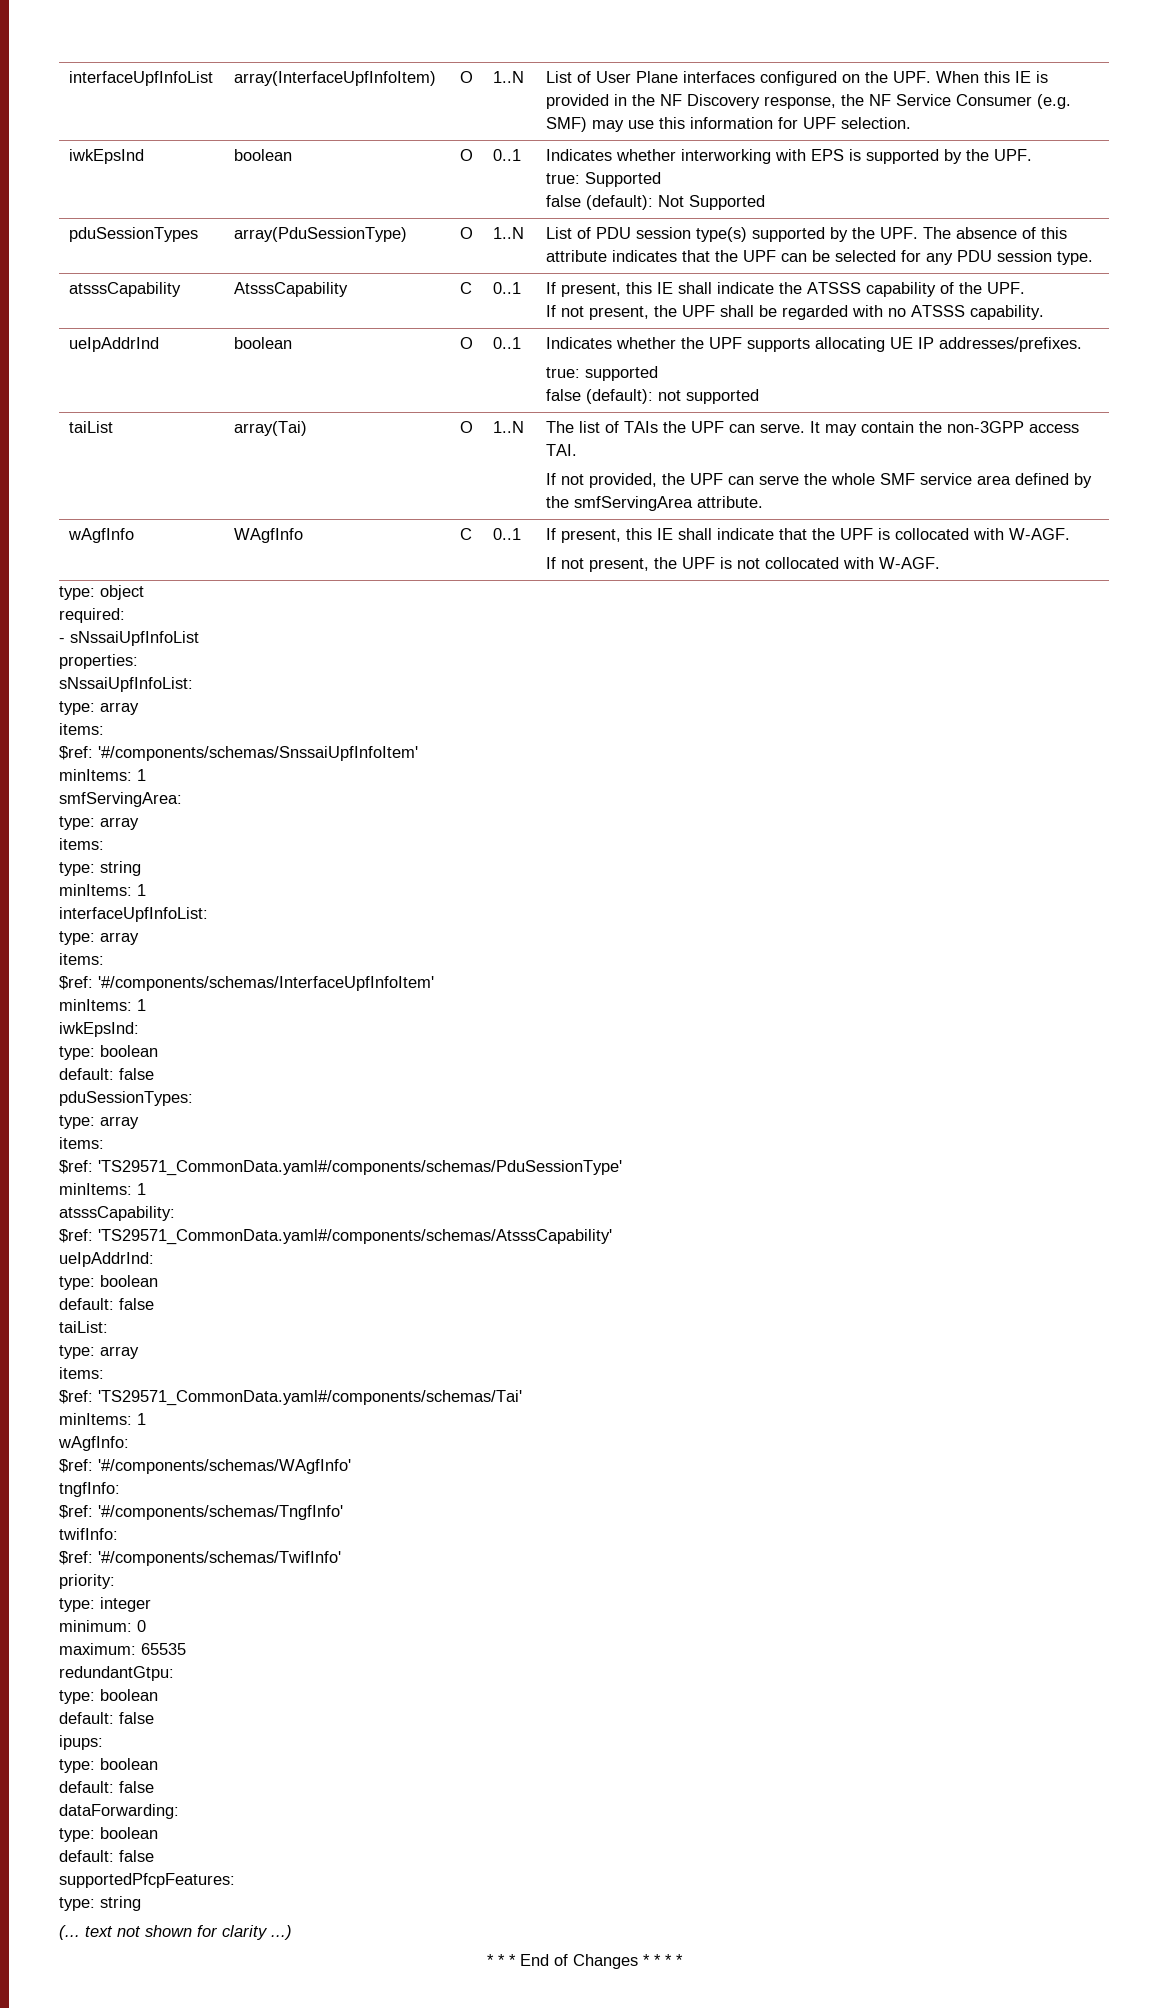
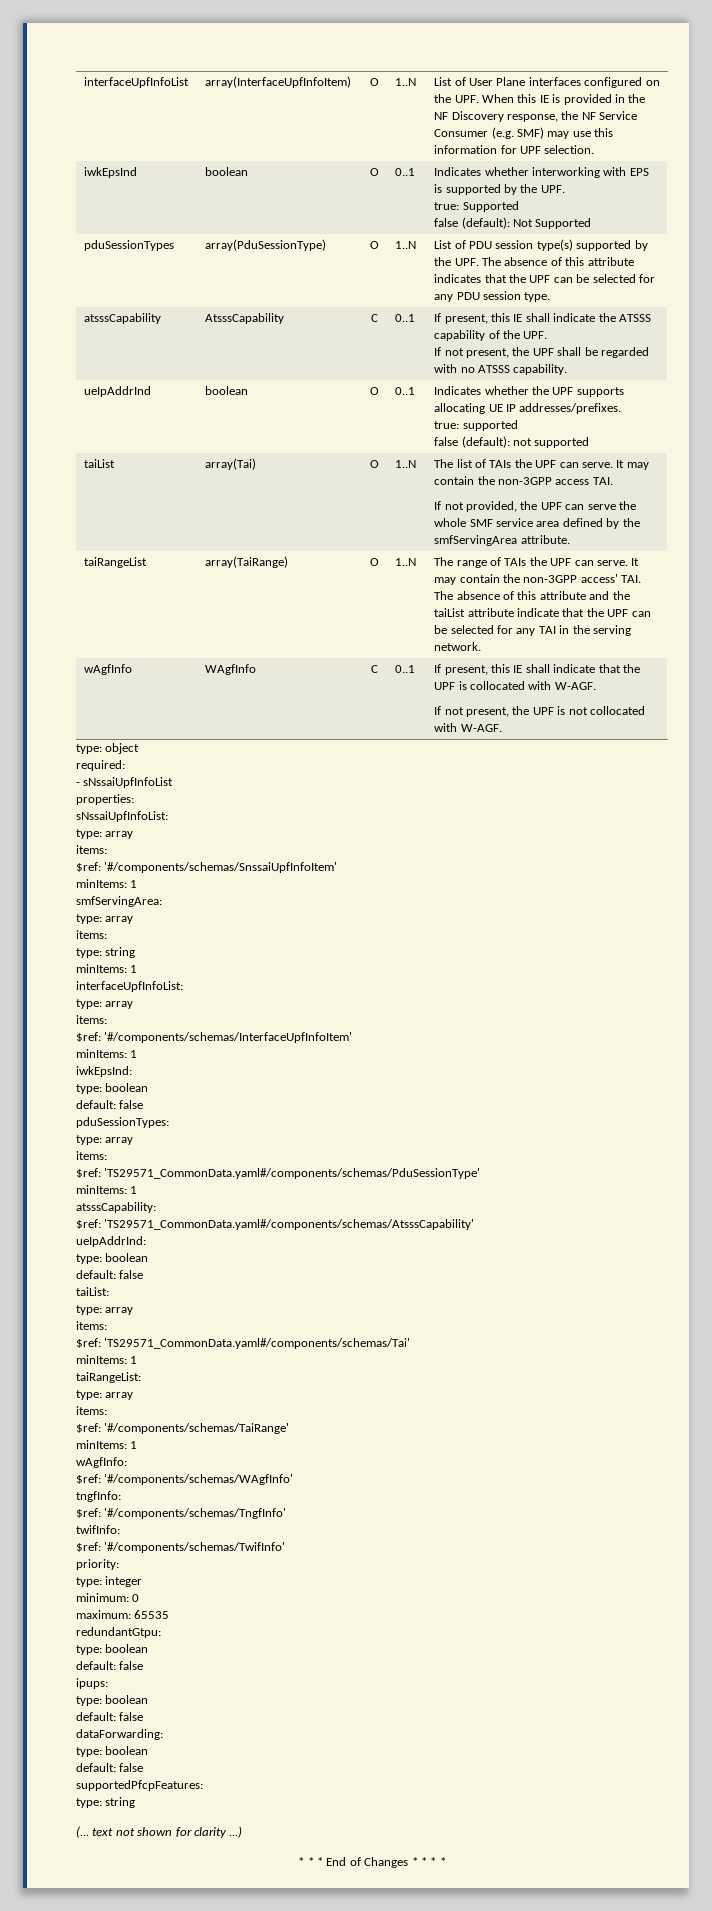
(764, 502) none -> [84,557,148,568] [205,556,289,568] [370,558,379,566] [395,558,417,566] [434,557,640,568] [434,574,642,585] [434,591,630,600] [434,608,651,617] [434,625,631,636] [434,642,482,651] // taiRangeList | array(TaiRange) | O | 1..N | The range of TAIs the UPF can serve. It may contain the non-3GPP access' TAI. The absence of this attribute and the taiList attribute indicate that the UPF can be selected for any TAI in the serving network.
(146, 1419) none -> [76,1372,141,1383] [76,1390,134,1400] [76,1406,107,1415] [76,1423,290,1434] [76,1440,138,1449] // taiRangeList: // type: array // items: // $ref: '#/components/schemas/TaiRange' // minItems: 1

